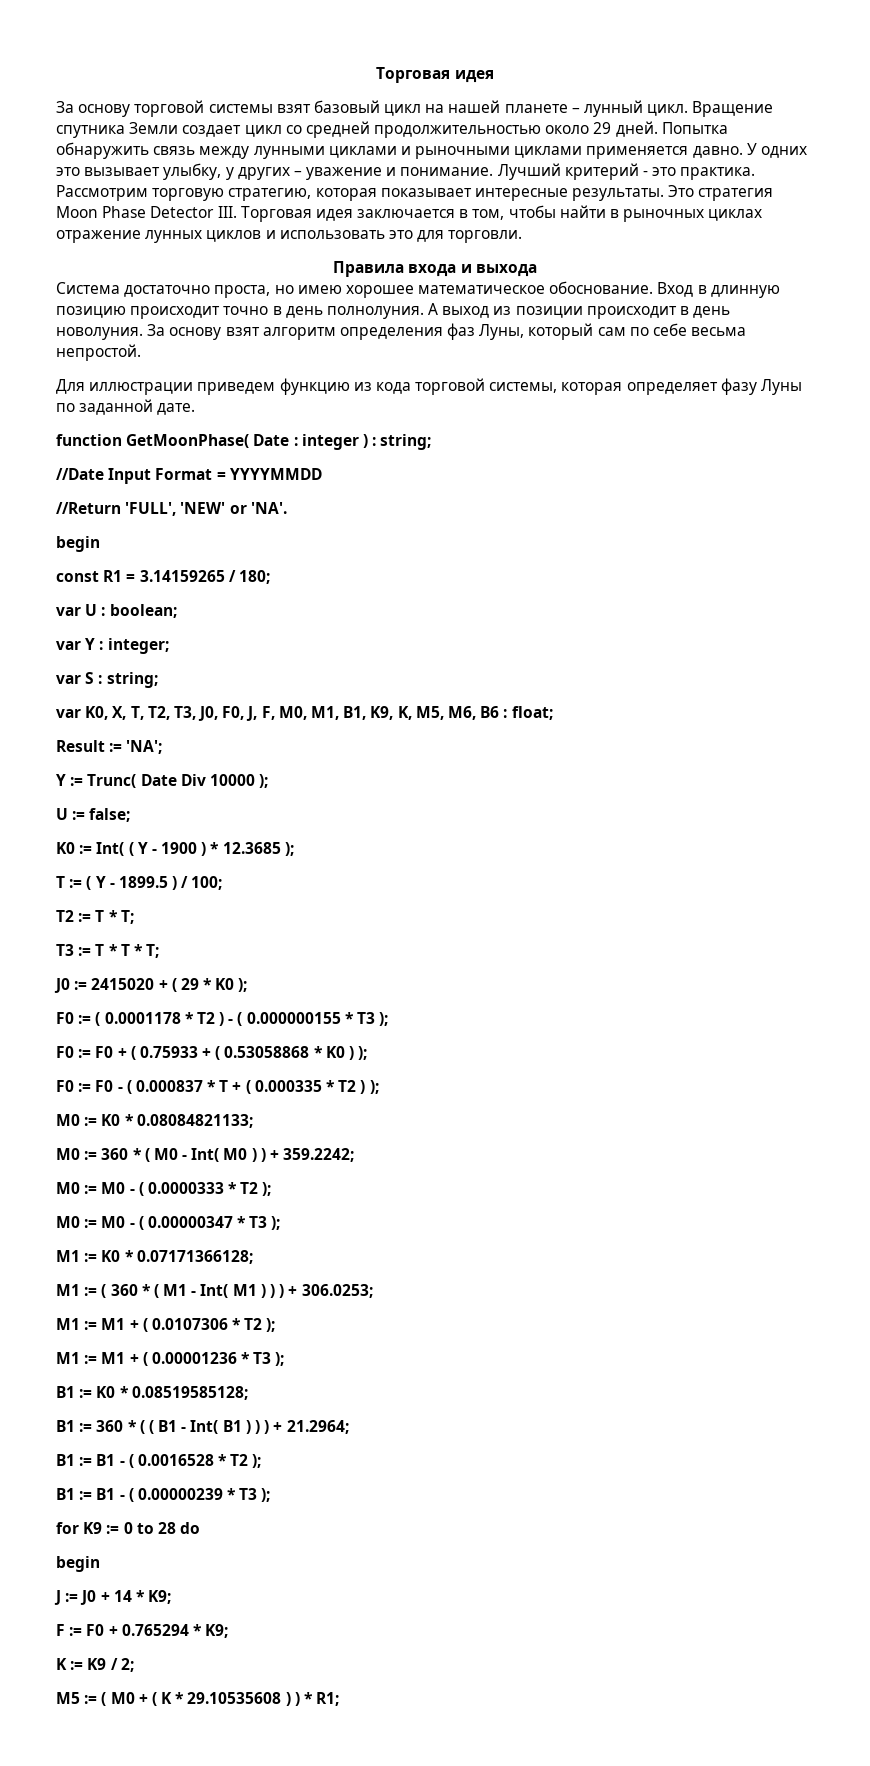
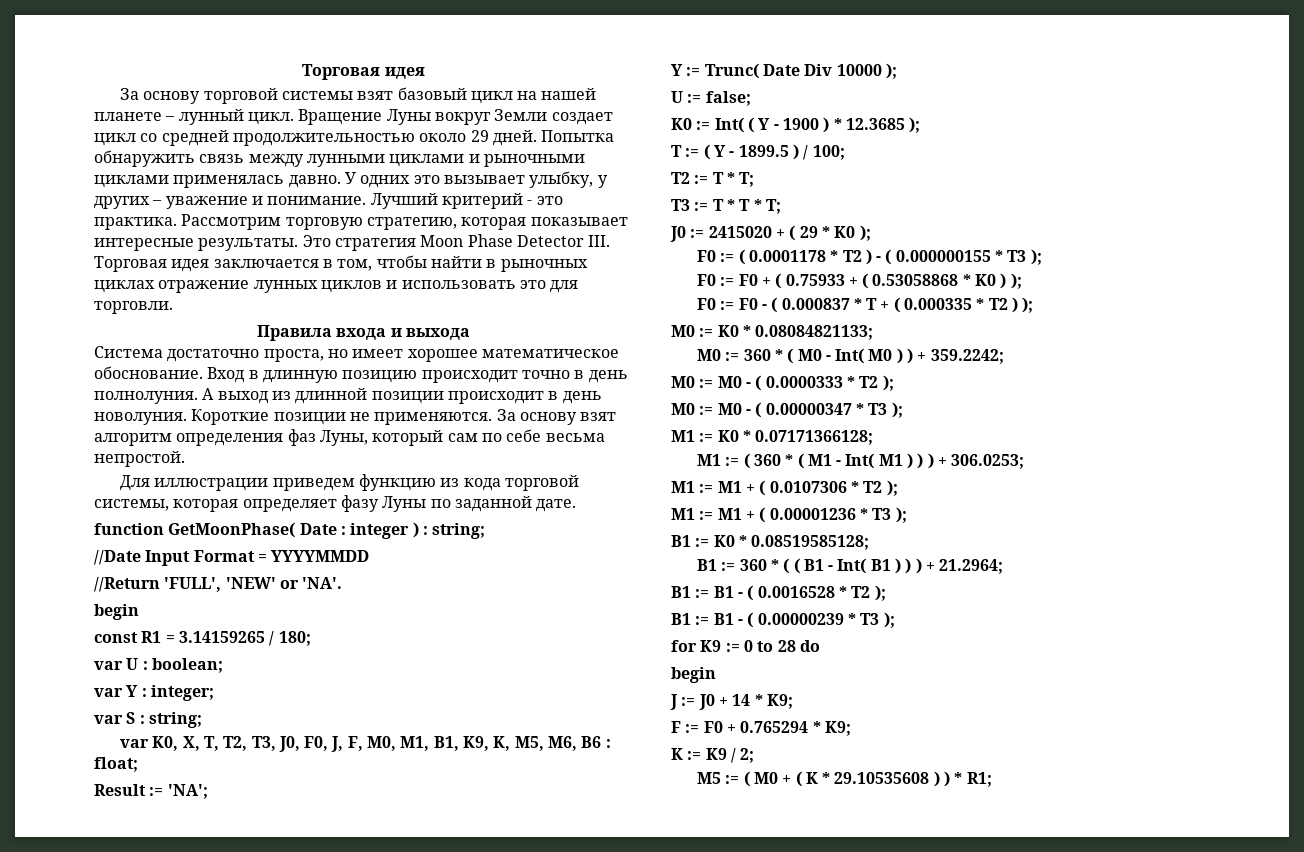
[56,125,125,138] спутника -> [386,109,491,125] Луны вокруг
[586,146,689,159] применяется -> [173,175,285,188] применялась
[297,285,342,294] имею -> [352,349,404,358] имеет
(512, 310) none -> [295,388,368,404] длинной
(143, 333) none -> [191,409,493,425] Короткие позиции не применяются.

